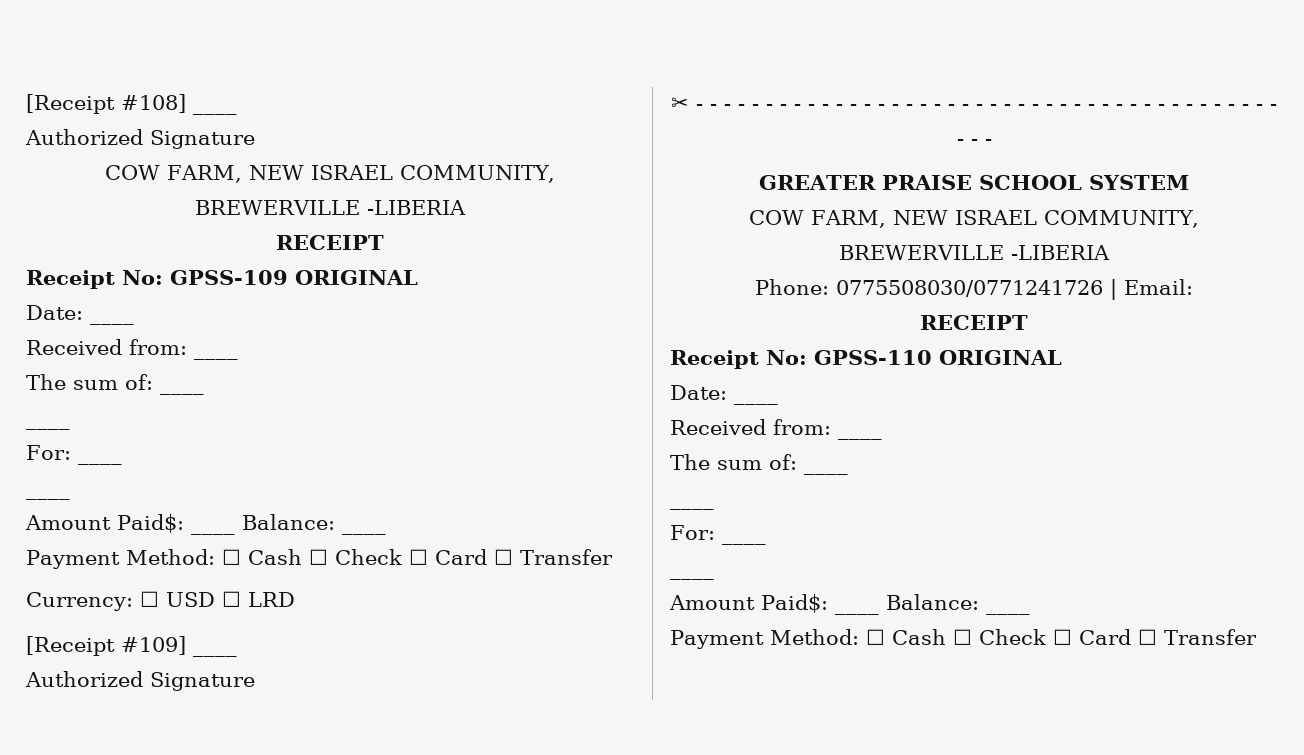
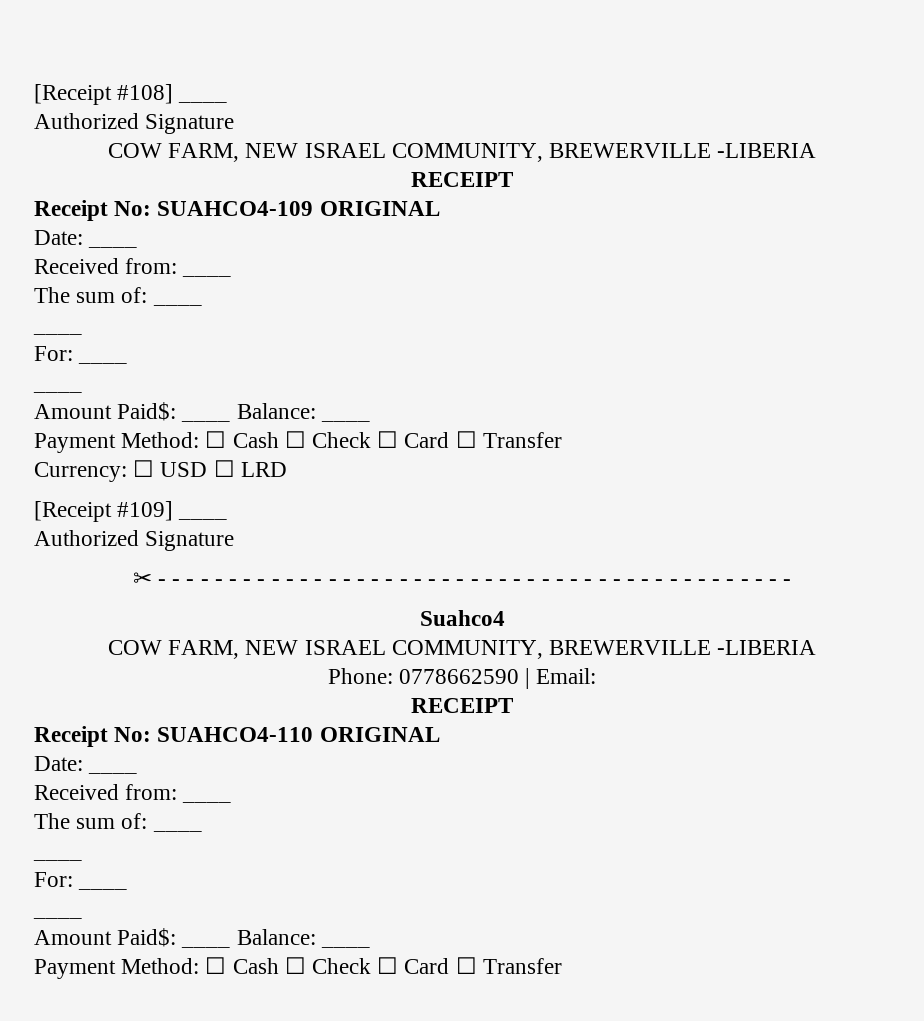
[170,270,288,285] GPSS-109 -> [157,201,314,216] SUAHCO4-109
[759,175,1189,190] GREATER PRAISE SCHOOL SYSTEM -> [419,610,505,626] Suahco4
[836,280,1103,297] 0775508030/0771241726 -> [398,669,519,684] 0778662590
[814,350,932,365] GPSS-110 -> [157,727,314,742] SUAHCO4-110

